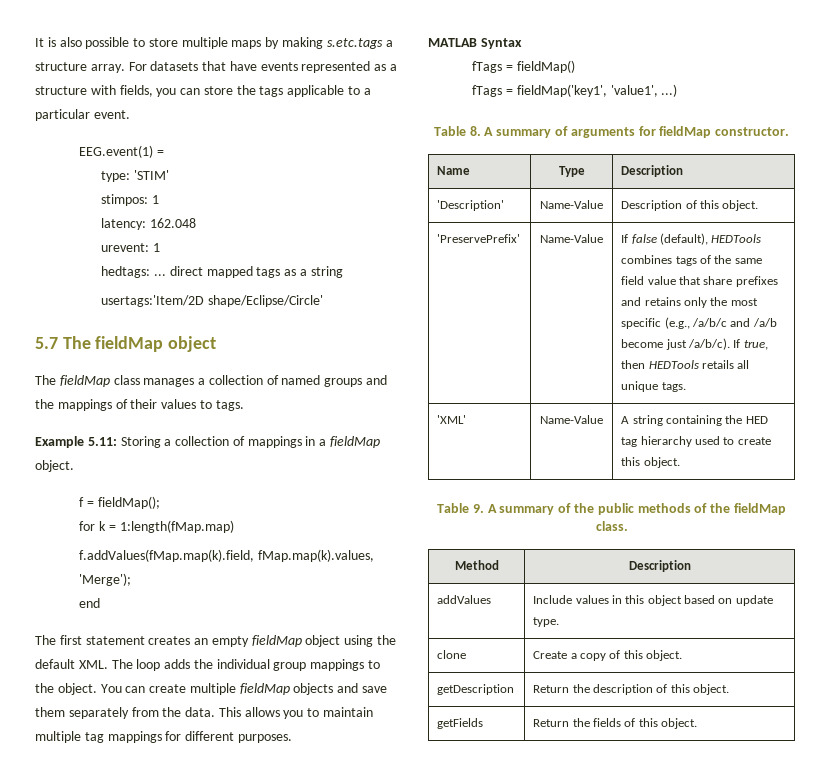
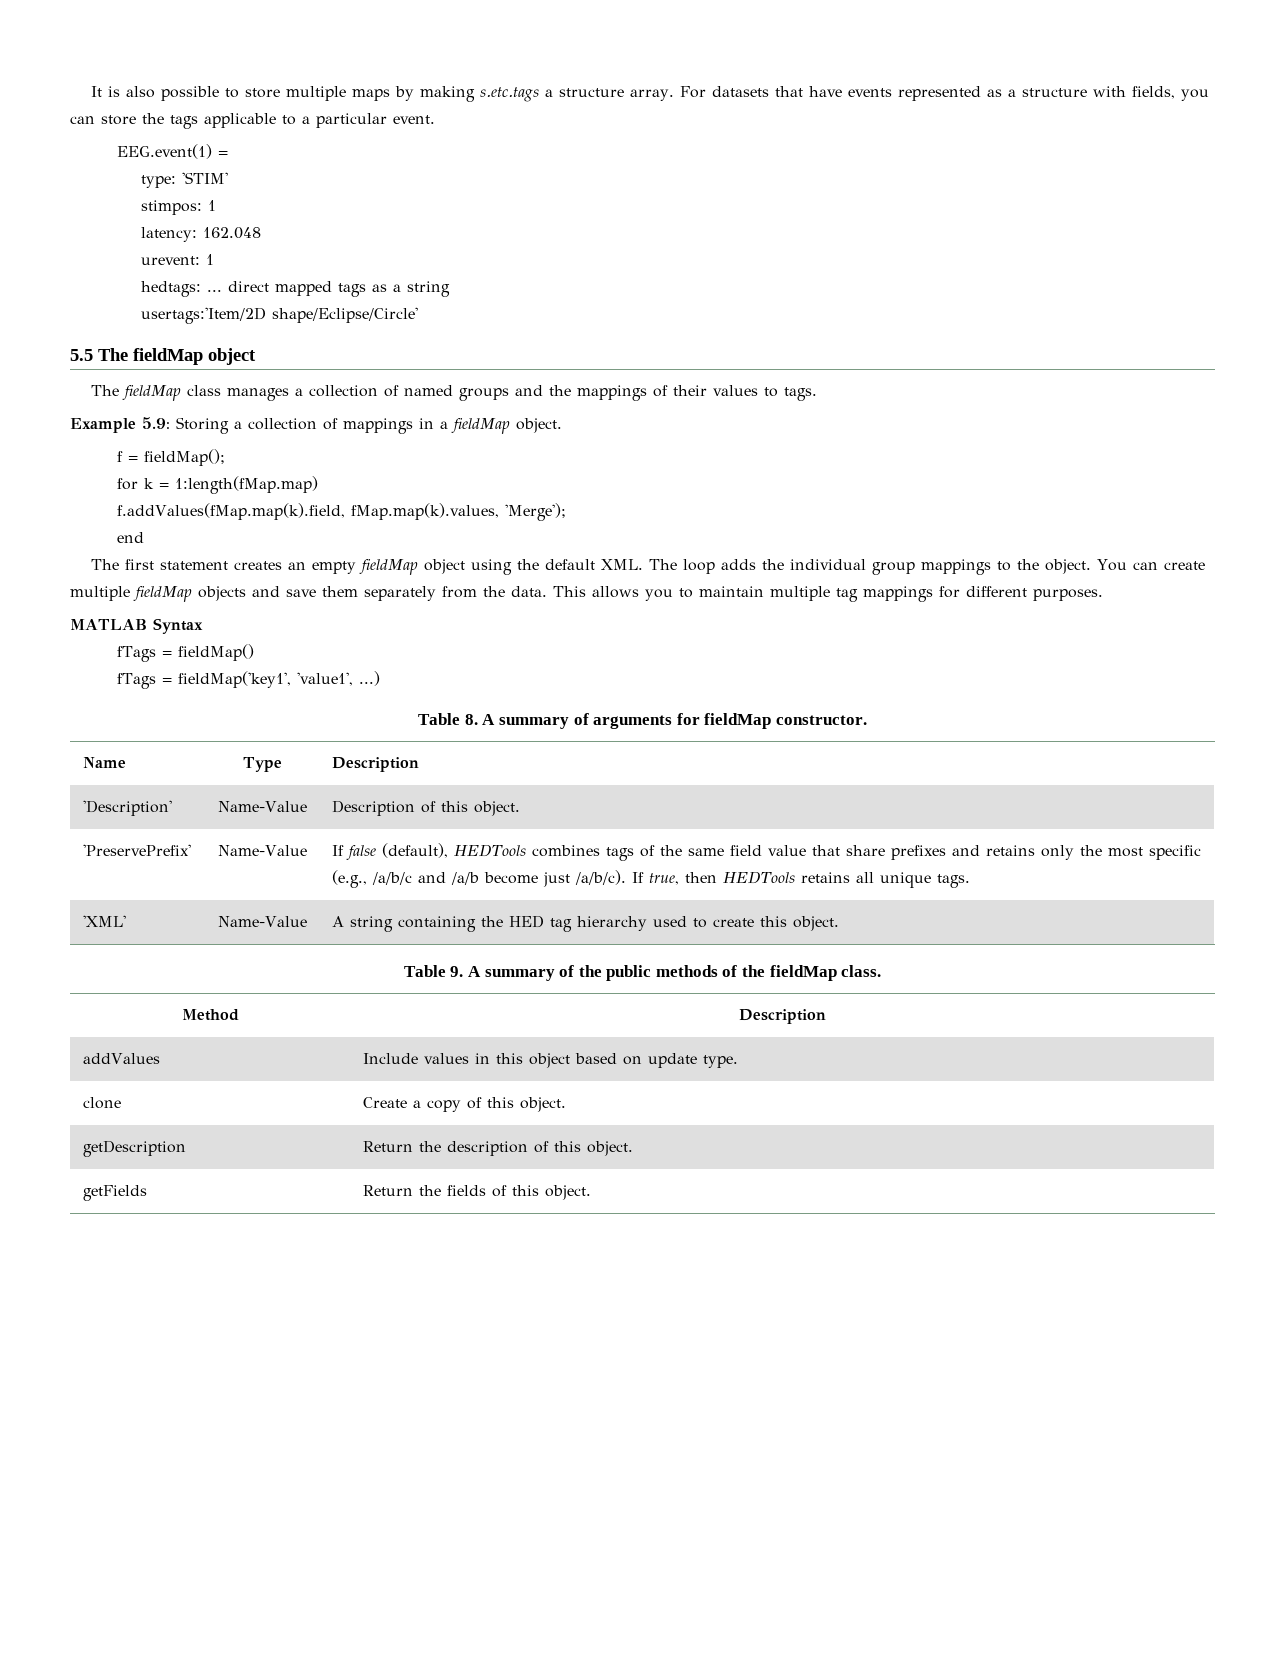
[35,337,58,349] 5.7 -> [70,349,93,361] 5.5
[87,437,117,446] 5.11: -> [142,417,170,429] 5.9:
[701,360,734,369] retails -> [800,872,850,883] retains

